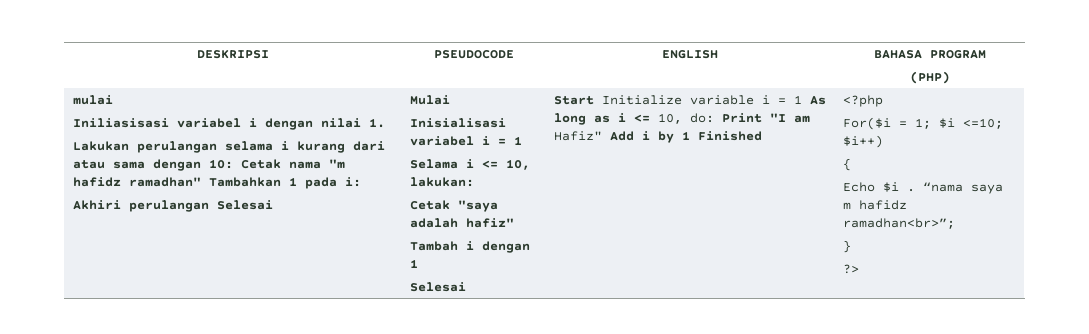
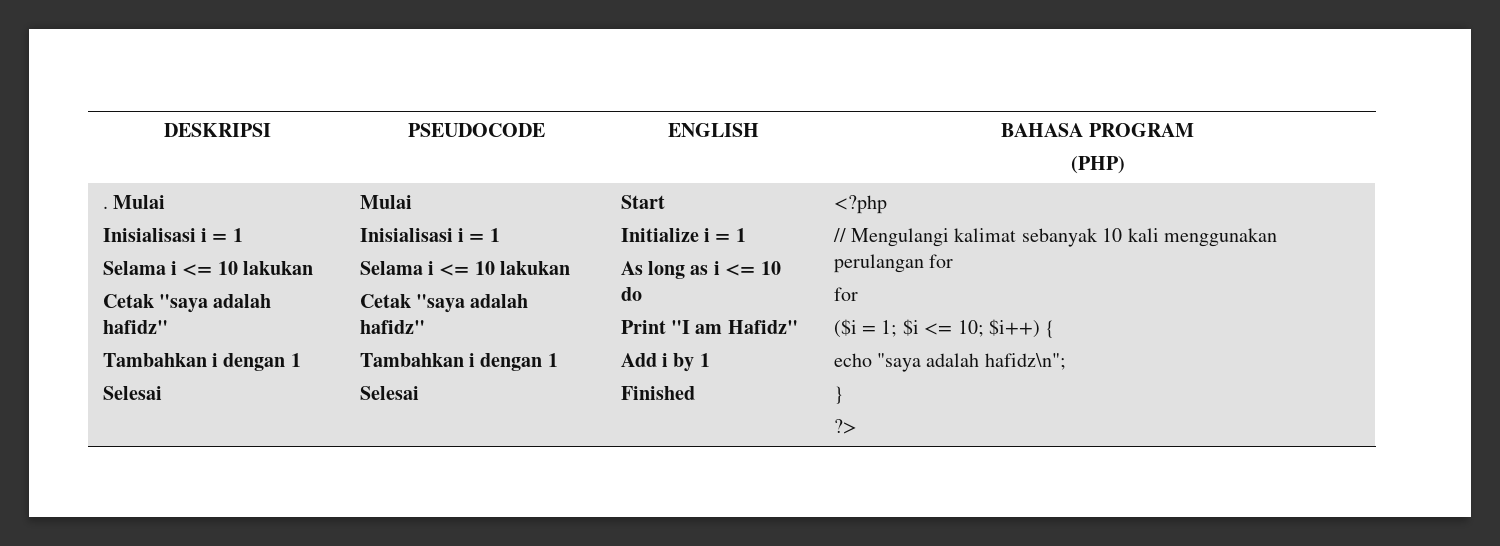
[72,95,113,105] [72,118,385,130] [72,141,385,153] [72,159,345,171] [72,177,361,189] [72,200,273,212] [409,95,450,105] [409,118,506,128] [409,136,522,146] [409,159,530,170] [409,177,474,187] [409,200,498,212] [409,218,514,228] [409,241,458,251] mulai // Iniliasisasi variabel i dengan nilai 1. // Lakukan perulangan selama i kurang dari atau sama dengan 10: Cetak nama "m hafidz ramadhan" Tambahkan 1 pada i: // Akhiri perulangan Selesai | Mulai // Inisialisasi variabel i = 1 // Selama i <= 10, lakukan: // Cetak "saya adalah hafiz" // Tambah -> [102,195,166,209] [102,228,243,242] [102,261,314,276] [102,294,272,313] [102,320,168,334] [102,353,301,371] [102,386,162,400] [359,195,412,209] [359,228,500,242] [359,261,571,276] [359,294,529,313] [359,320,425,334] [359,353,464,367] . Mulai // Inisialisasi i = 1 // Selama i <= 10 lakukan // Cetak "saya adalah hafidz" // Tambahkan i dengan 1 // Selesai | Mulai // Inisialisasi i = 1 // Selama i <= 10 lakukan // Cetak "saya adalah hafidz" // Tambahkan
[601,95,802,105] Initialize variable i = 1 -> [620,228,746,242] // Initialize i = 1 //
[657,113,714,124] 10, do: -> [760,261,781,275] [620,287,642,301] 10 do //
[553,131,602,141] Hafiz" -> [727,320,798,334] Hafidz" //
(690, 135) none -> (710, 360) //
[842,117,891,130] For($i -> [832,228,1278,247] [833,254,954,273] [833,287,858,301] [833,319,857,338] // Mengulangi kalimat sebanyak 10 kali menggunakan perulangan for // for // ($i
[962,118,1003,129] <=10; -> [924,320,984,337] <= 10;
(883, 141) // -> (1041, 328) none
[842,182,1003,194] [842,200,907,210] [842,218,955,229] Echo $i . “nama saya m hafidz ramadhan<br>”; -> [833,353,1066,372] echo "saya adalah hafidz\n";

